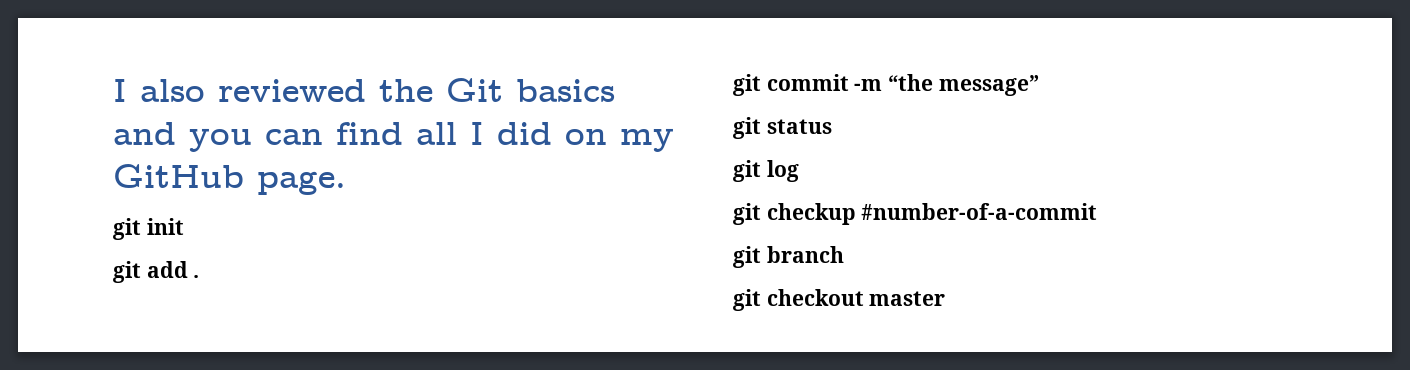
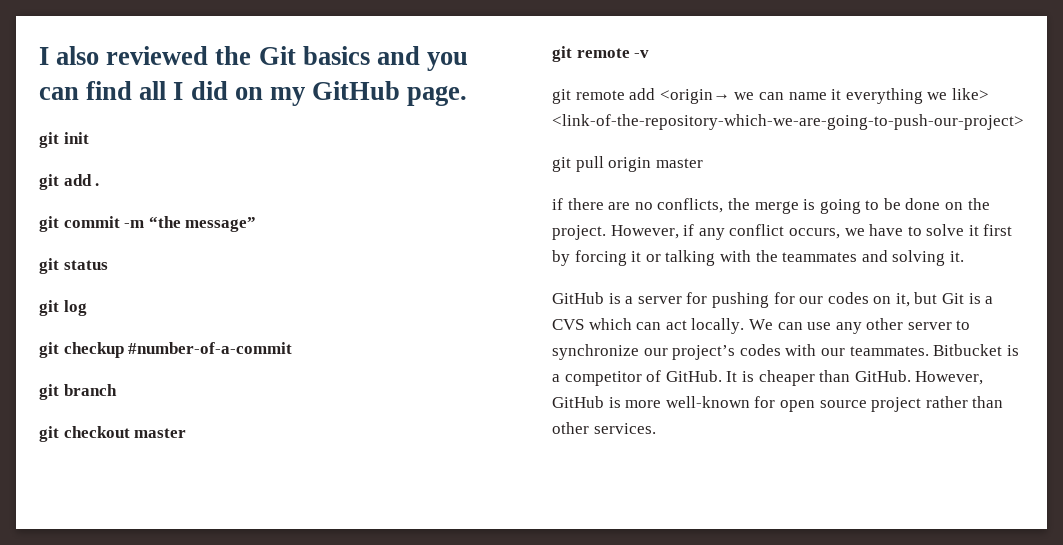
(946, 298) none -> [552,46,650,62] [552,88,989,104] [552,114,1024,130] [552,156,703,172] [552,198,990,214] [552,224,1013,240] [552,250,964,266] [552,292,994,308] [552,318,971,334] [552,344,1019,360] [552,370,984,386] [552,396,1004,412] [552,422,656,434] // git remote -v // git remote add <origin→ we can name it everything we like> <link-of-the-repository-which-we-are-going-to-push-our-project> // git pull origin master // if there are no conflicts, the merge is going to be done on the project. However, if any conflict occurs, we have to solve it first by forcing it or talking with the teammates and solving it. // GitHub is a server for pushing for our codes on it, but Git is a CVS which can act locally. We can use any other server to synchronize our project’s codes with our teammates. Bitbucket is a competitor of GitHub. It is cheaper than GitHub. However, GitHub is more well-known for open source project rather than other services.

